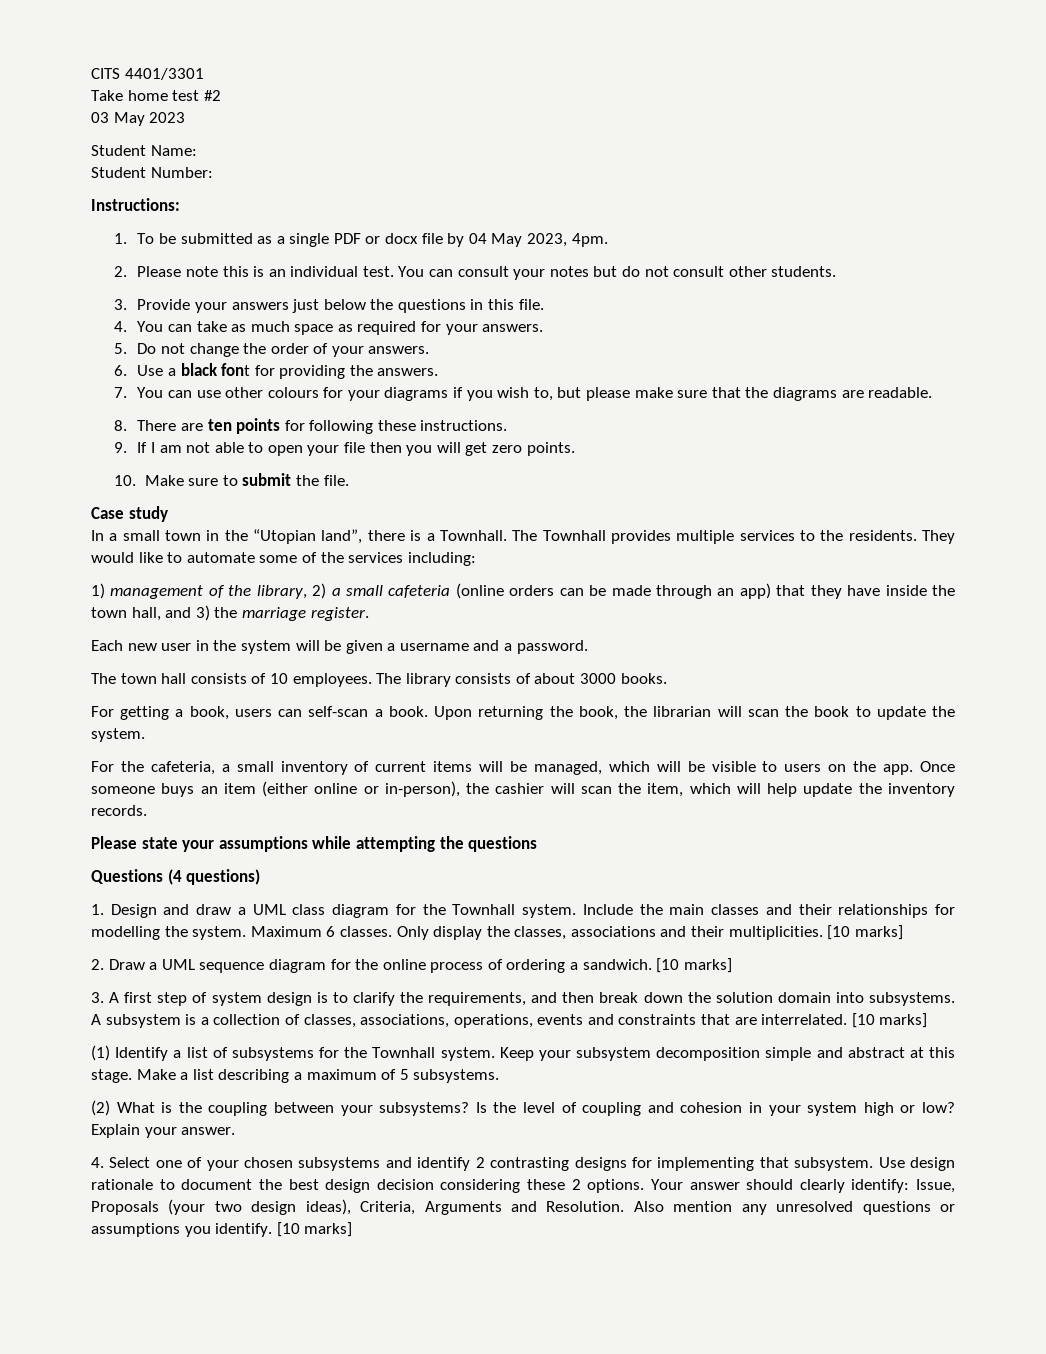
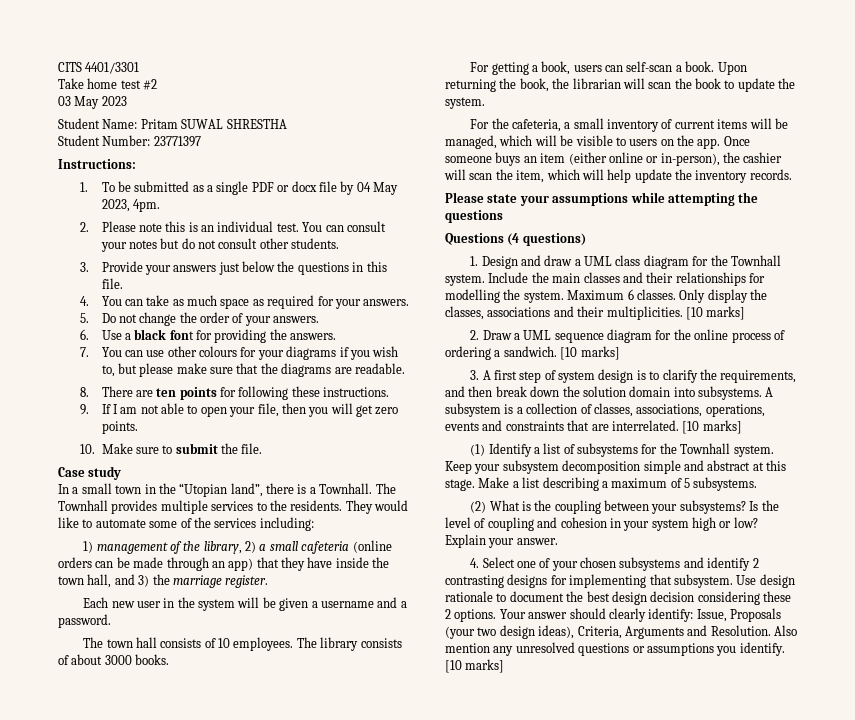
(197, 150) none -> [140,119,287,129] Pritam SUWAL SHRESTHA
(213, 172) none -> [153,136,201,147] 23771397
[344,442,366,453] file -> [257,403,279,417] file,

